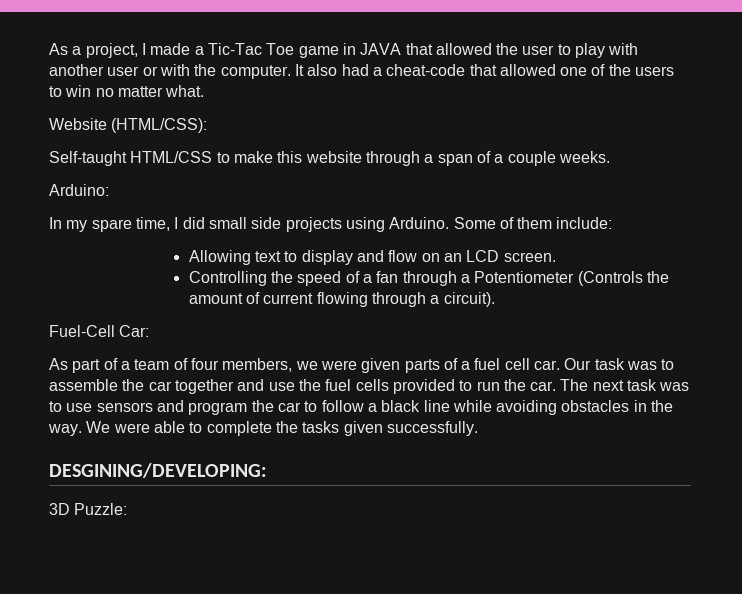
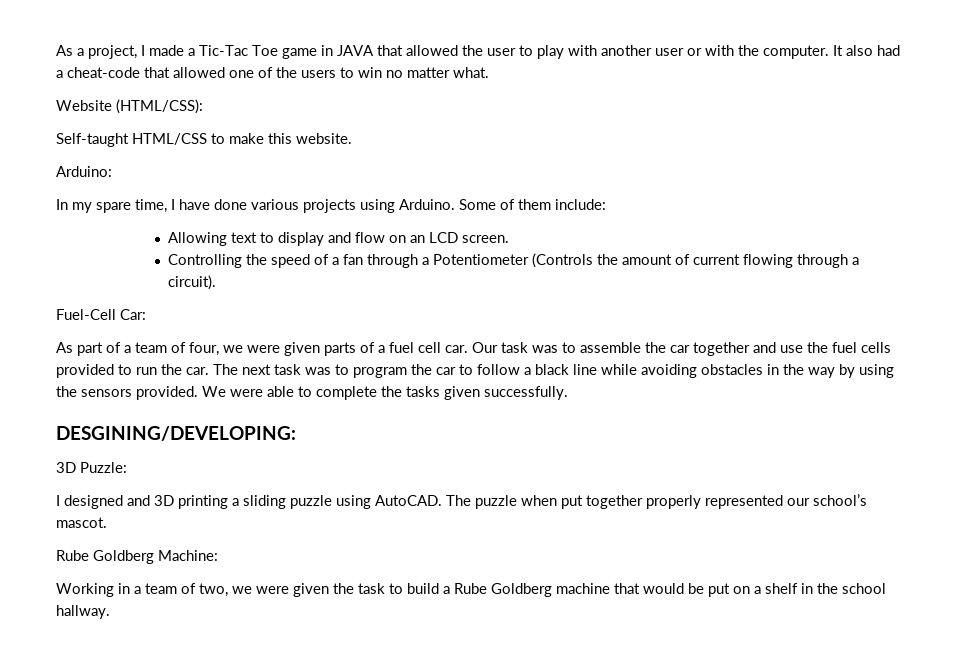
[305,151,610,166] website through a span of a couple weeks. -> [296,133,352,144] website.
[182,217,282,229] did small side -> [179,199,299,210] have done various
[190,358,293,372] four members, -> [189,342,219,356] four,
[66,400,184,412] use sensors and -> (349, 369) none
[48,424,82,436] way. -> [808,364,894,378] [56,386,198,400] way by using the sensors provided.
(128, 509) none -> [56,494,867,509] [56,517,107,528] [56,550,218,564] [56,583,886,597] [56,605,110,619] // I designed and 3D printing a sliding puzzle using AutoCAD. The puzzle when put together properly represented our school’s mascot. // Rube Goldberg Machine: // Working in a team of two, we were given the task to build a Rube Goldberg machine that would be put on a shelf in the school hallway.

